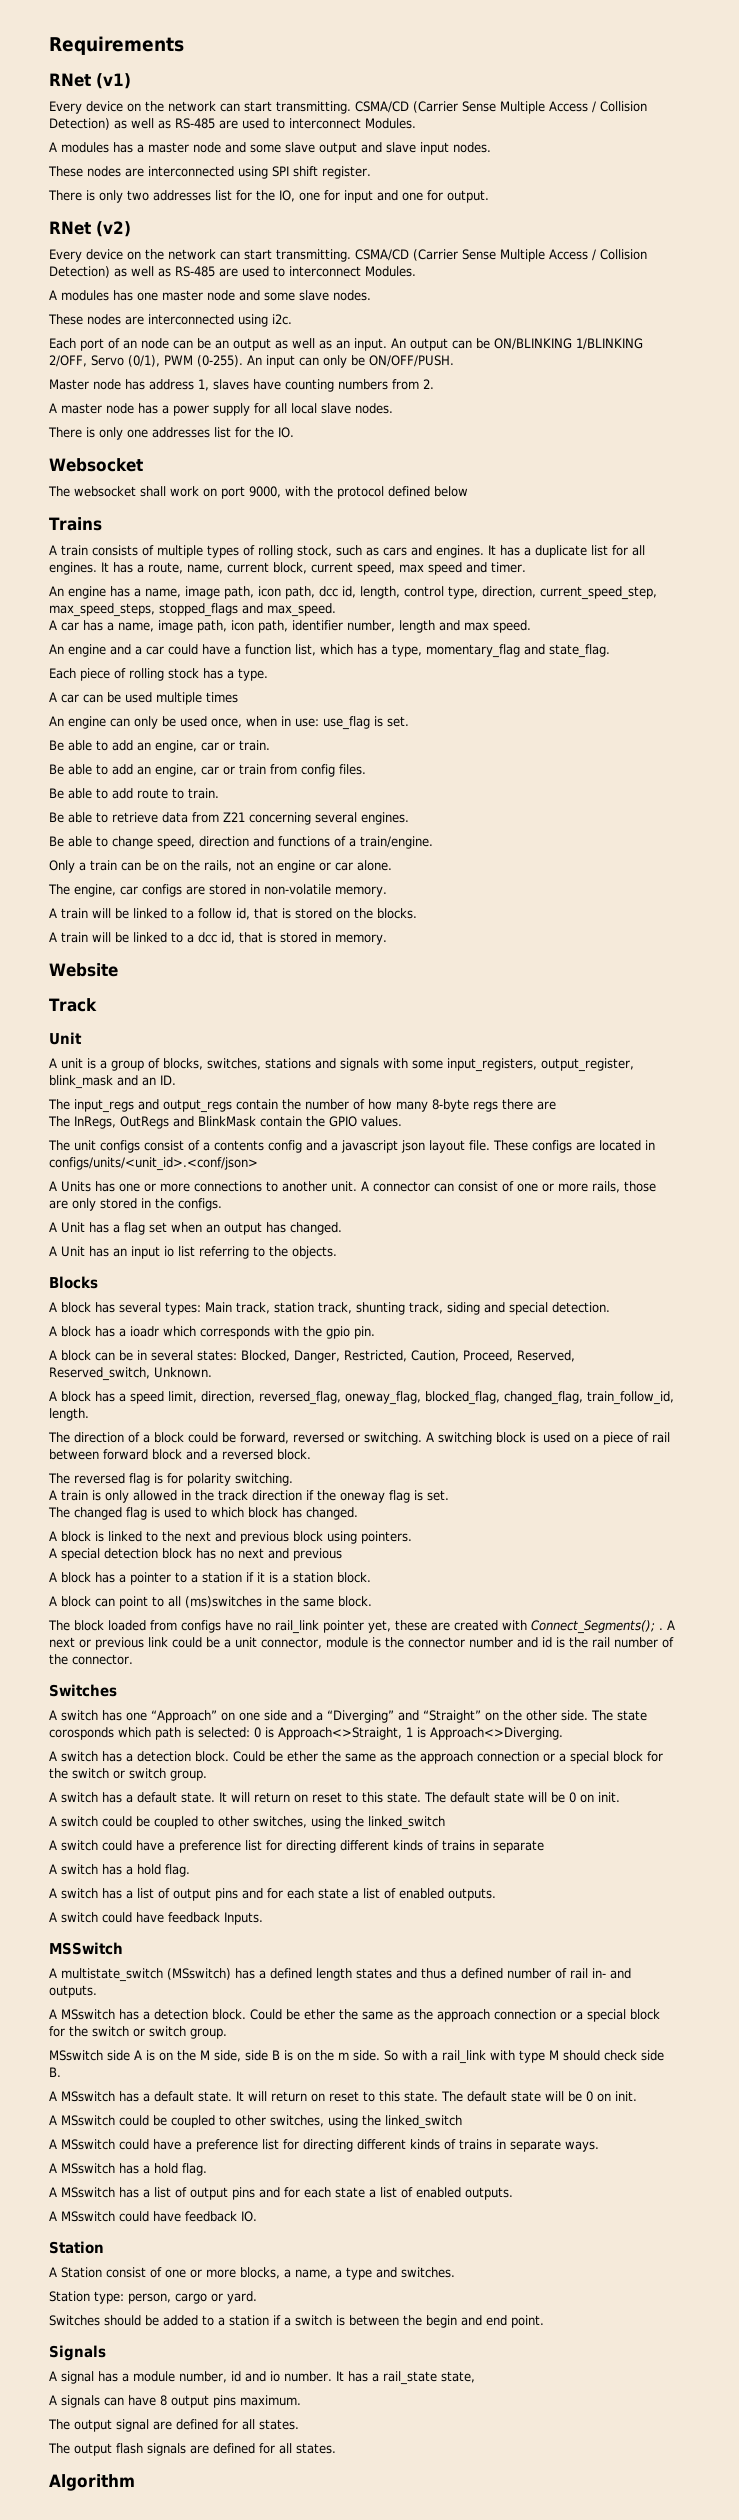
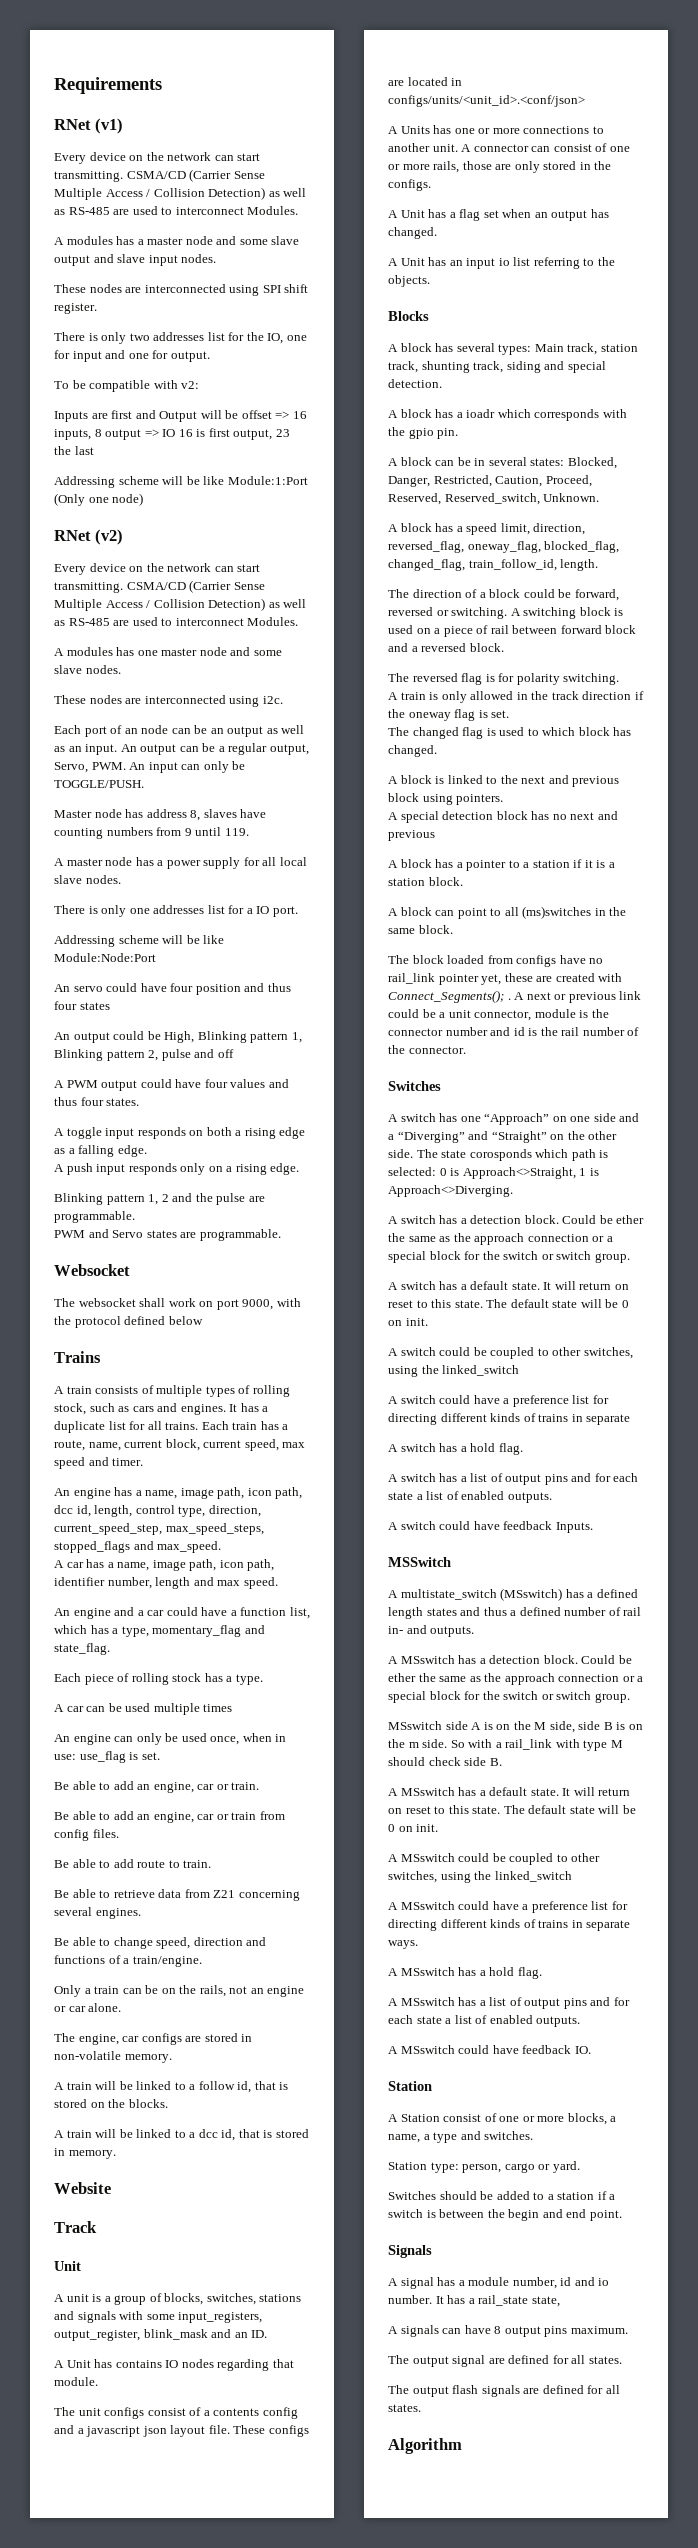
(489, 196) none -> [54,380,200,392] [54,410,307,422] [54,428,290,440] [54,446,94,455] [54,476,308,488] [54,493,144,506] // To be compatible with v2: // Inputs are first and Output will be offset => 16 inputs, 8 output => IO 16 is first output, 23 the last // Addressing scheme will be like Module:1:Port (Only one node)
[494,338,643,350] [49,355,243,367] ON/BLINKING 1/BLINKING 2/OFF, Servo (0/1), PWM (0-255). -> [218,743,309,755] [54,762,126,773] a regular output, Servo, PWM.
[369,355,454,367] ON/OFF/PUSH. -> [54,780,144,788] TOGGLE/PUSH.
[198,379,209,391] 1, -> [190,810,201,821] 8,
[423,379,434,389] 2. -> [184,827,249,836] 9 until 119.
[255,427,294,438] the IO. -> [246,906,298,917] [54,935,225,947] [54,953,156,962] [54,983,291,995] [54,1001,110,1010] [54,1031,302,1043] [54,1049,234,1061] [54,1079,289,1091] [54,1097,140,1106] [54,1127,306,1139] [54,1145,147,1157] [54,1163,300,1175] [54,1193,265,1205] [54,1211,135,1223] [54,1229,281,1241] a IO port. // Addressing scheme will be like Module:Node:Port // An servo could have four position and thus four states // An output could be High, Blinking pattern 1, Blinking pattern 2, pulse and off // A PWM output could have four values and thus four states. // A toggle input responds on both a rising edge as a falling edge. // A push input responds only on a rising edge. // Blinking pattern 1, 2 and the pulse are programmable. // PWM and Servo states are programmable.
[49,562,109,575] engines. It -> [165,1421,258,1430] trains. Each train
[48,1099,556,1113] [48,1116,402,1129] The input_regs and output_regs contain the number of how many 8-byte regs there are // The InRegs, OutRegs and BlinkMask contain the GPIO values. -> [54,2359,294,2371] [54,2377,98,2386] A Unit has contains IO nodes regarding that module.

